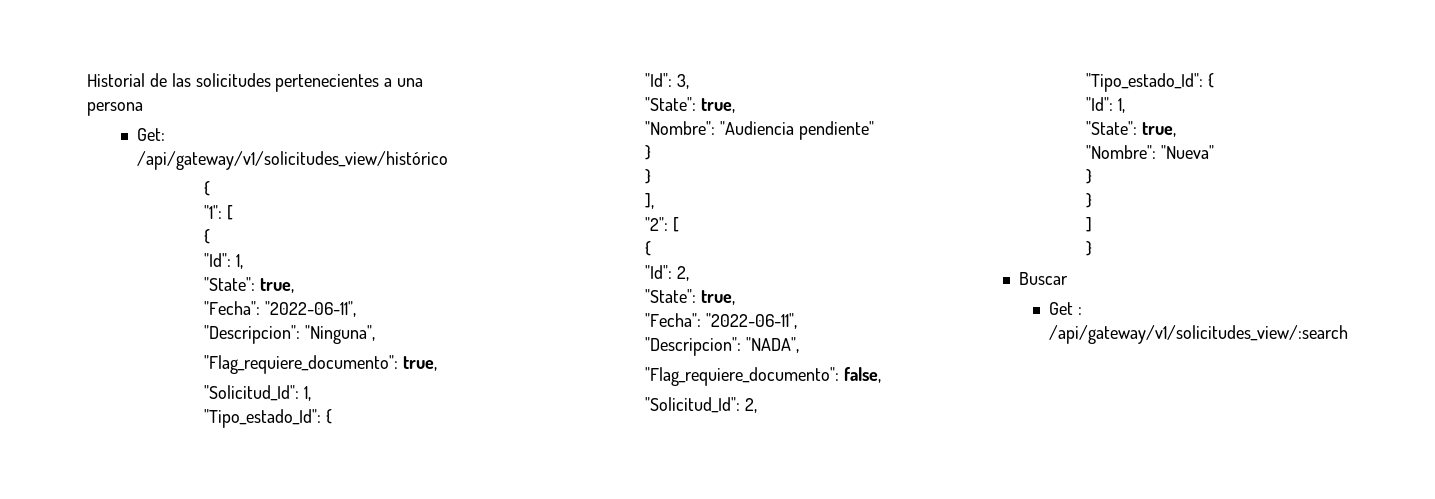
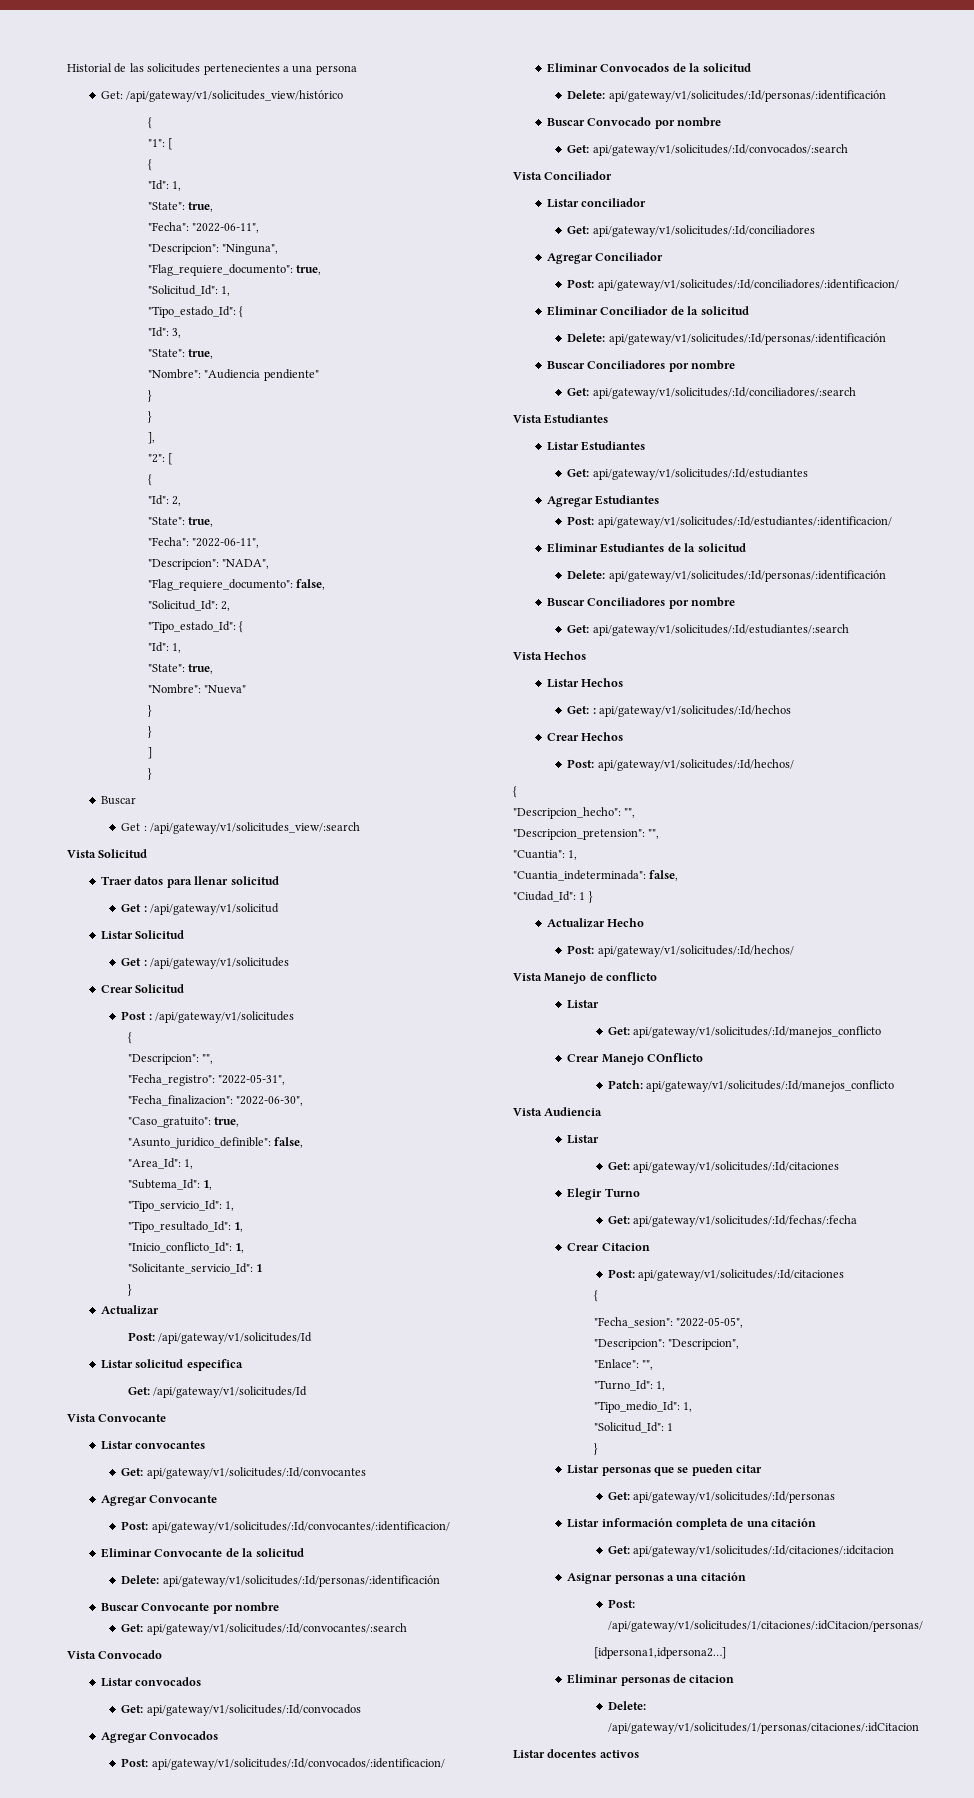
(1349, 334) none -> [67,849,148,858] [101,876,279,888] [121,903,280,915] [101,930,185,940] [121,957,290,969] [101,984,185,993] [121,1011,295,1023] [127,1032,132,1044] [127,1054,214,1065] [127,1074,286,1086] [127,1095,304,1106] [127,1117,240,1128] [127,1137,304,1149] [127,1158,194,1169] [127,1179,213,1190] [127,1200,235,1212] [127,1221,244,1233] [127,1242,245,1253] [127,1263,263,1274] [127,1284,132,1296] [101,1305,160,1315] [127,1332,313,1344] [101,1359,243,1371] [127,1386,308,1398] [67,1414,167,1422] [101,1441,206,1450] [121,1467,366,1479] [101,1495,218,1506] [121,1521,450,1533] [101,1548,304,1558] [121,1575,440,1587] [101,1602,280,1614] [121,1623,407,1635] [67,1650,163,1659] [101,1677,202,1687] [121,1704,361,1716] [101,1731,219,1743] [121,1758,445,1770] [547,63,751,73] [567,90,886,102] [547,117,722,129] [567,144,848,156] [513,171,613,180] [547,198,647,208] [567,225,815,237] [547,252,664,264] [567,279,899,291] [547,306,749,316] [567,333,886,345] [547,360,736,372] [567,387,856,399] [513,414,609,424] [547,441,646,451] [567,468,808,480] [547,495,660,507] [567,516,892,528] [547,543,746,553] [567,570,886,582] [547,597,736,609] [567,624,849,636] [513,651,587,660] [547,678,624,688] [567,705,792,717] [547,732,624,741] [567,759,794,771] [513,786,517,798] [513,807,636,819] [513,829,660,840] [513,850,578,860] [513,870,679,881] [513,891,593,903] [547,918,645,928] [567,945,794,957] [513,972,658,984] [567,1000,600,1009] [607,1026,882,1038] [567,1053,704,1065] [607,1080,895,1092] [513,1107,603,1116] [567,1135,600,1144] [607,1161,840,1173] [567,1188,640,1200] [607,1215,858,1227] [567,1243,650,1251] [607,1269,845,1281] [594,1290,599,1302] [594,1317,744,1328] [594,1339,740,1350] [594,1359,654,1370] [594,1380,666,1391] [594,1401,693,1413] [594,1422,674,1433] [594,1443,599,1455] [567,1464,763,1476] [607,1491,836,1503] [567,1518,817,1530] [607,1545,895,1557] [567,1572,746,1584] [607,1599,635,1608] [607,1620,923,1632] [594,1647,727,1659] [567,1674,735,1686] [607,1701,646,1710] [607,1722,919,1734] [513,1749,639,1759] // Vista Solicitud // Traer datos para llenar solicitud // Get : /api/gateway/v1/solicitud // Listar Solicitud // Get : /api/gateway/v1/solicitudes // Crear Solicitud // Post : /api/gateway/v1/solicitudes // { // "Descripcion": "", // "Fecha_registro": "2022-05-31", // "Fecha_finalizacion": "2022-06-30", // "Caso_gratuito": true, // "Asunto_juridico_definible": false, // "Area_Id": 1, // "Subtema_Id": 1, // "Tipo_servicio_Id": 1, // "Tipo_resultado_Id": 1, // "Inicio_conflicto_Id": 1, // "Solicitante_servicio_Id": 1 // } // Actualizar // Post: /api/gateway/v1/solicitudes/Id // Listar solicitud especifica // Get: /api/gateway/v1/solicitudes/Id // Vista Convocante // Listar convocantes // Get: api/gateway/v1/solicitudes/:Id/convocantes // Agregar Convocante // Post: api/gateway/v1/solicitudes/:Id/convocantes/:identificacion/ // Eliminar Convocante de la solicitud // Delete: api/gateway/v1/solicitudes/:Id/personas/:identificación // Buscar Convocante por nombre // Get: api/gateway/v1/solicitudes/:Id/convocantes/:search // Vista Convocado // Listar convocados // Get: api/gateway/v1/solicitudes/:Id/convocados // Agregar Convocados // Post: api/gateway/v1/solicitudes/:Id/convocados/:identificacion/ // Eliminar Convocados de la solicitud // Delete: api/gateway/v1/solicitudes/:Id/personas/:identificación // Buscar Convocado por nombre // Get: api/gateway/v1/solicitudes/:Id/convocados/:search // Vista Conciliador // Listar conciliador // Get: api/gateway/v1/solicitudes/:Id/conciliadores // Agregar Conciliador // Post: api/gateway/v1/solicitudes/:Id/conciliadores/:identificacion/ // Eliminar Conciliador de la solicitud // Delete: api/gateway/v1/solicitudes/:Id/personas/:identificación // Buscar Conciliadores por nombre // Get: api/gateway/v1/solicitudes/:Id/conciliadores/:search // Vista Estudiantes // Listar Estudiantes // Get: api/gateway/v1/solicitudes/:Id/estudiantes // Agregar Estudiantes // Post: api/gateway/v1/solicitudes/:Id/estudiantes/:identificacion/ // Eliminar Estudiantes de la solicitud // Delete: api/gateway/v1/solicitudes/:Id/personas/:identificación // Buscar Conciliadores por nombre // Get: api/gateway/v1/solicitudes/:Id/estudiantes/:search // Vista Hechos // Listar Hechos // Get: : api/gateway/v1/solicitudes/:Id/hechos // Crear Hechos // Post: api/gateway/v1/solicitudes/:Id/hechos/ // { // "Descripcion_hecho": "", // "Descripcion_pretension": "", // "Cuantia": 1, // "Cuantia_indeterminada": false, // "Ciudad_Id": 1 } // Actualizar Hecho // Post: api/gateway/v1/solicitudes/:Id/hechos/ // Vista Manejo de conflicto // Listar // Get: api/gateway/v1/solicitudes/:Id/manejos_conflicto // Crear Manejo COnflicto // Patch: api/gateway/v1/solicitudes/:Id/manejos_conflicto // Vista Audiencia // Listar // Get: api/gateway/v1/solicitudes/:Id/citaciones // Elegir Turno // Get: api/gateway/v1/solicitudes/:Id/fechas/:fecha // Crear Citacion // Post: api/gateway/v1/solicitudes/:Id/citaciones // { // "Fecha_sesion": "2022-05-05", // "Descripcion": "Descripcion", // "Enlace": "", // "Turno_Id": 1, // "Tipo_medio_Id": 1, // "Solicitud_Id": 1 // } // Listar personas que se pueden citar // Get: api/gateway/v1/solicitudes/:Id/personas // Listar información completa de una citación // Get: api/gateway/v1/solicitudes/:Id/citaciones/:idcitacion // Asignar personas a una citación // Post: /api/gateway/v1/solicitudes/1/citaciones/:idCitacion/personas/ // [idpersona1,idpersona2…] // Eliminar personas de citacion // Delete: /api/gateway/v1/solicitudes/1/personas/citaciones/:idCitacion // Listar docentes activos

